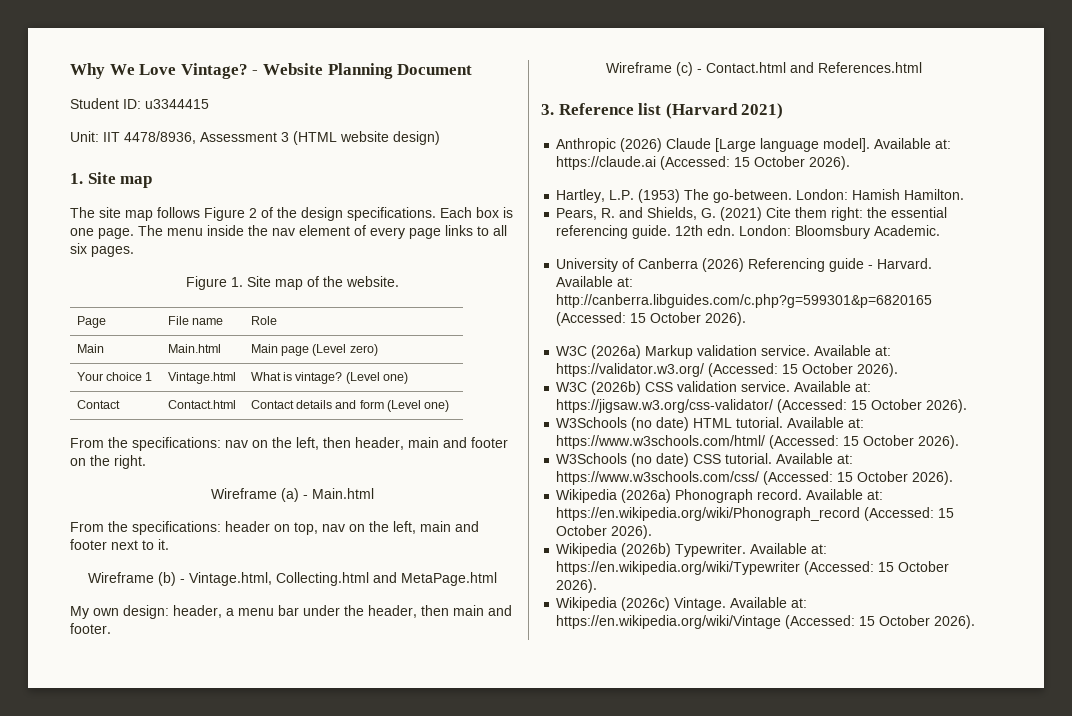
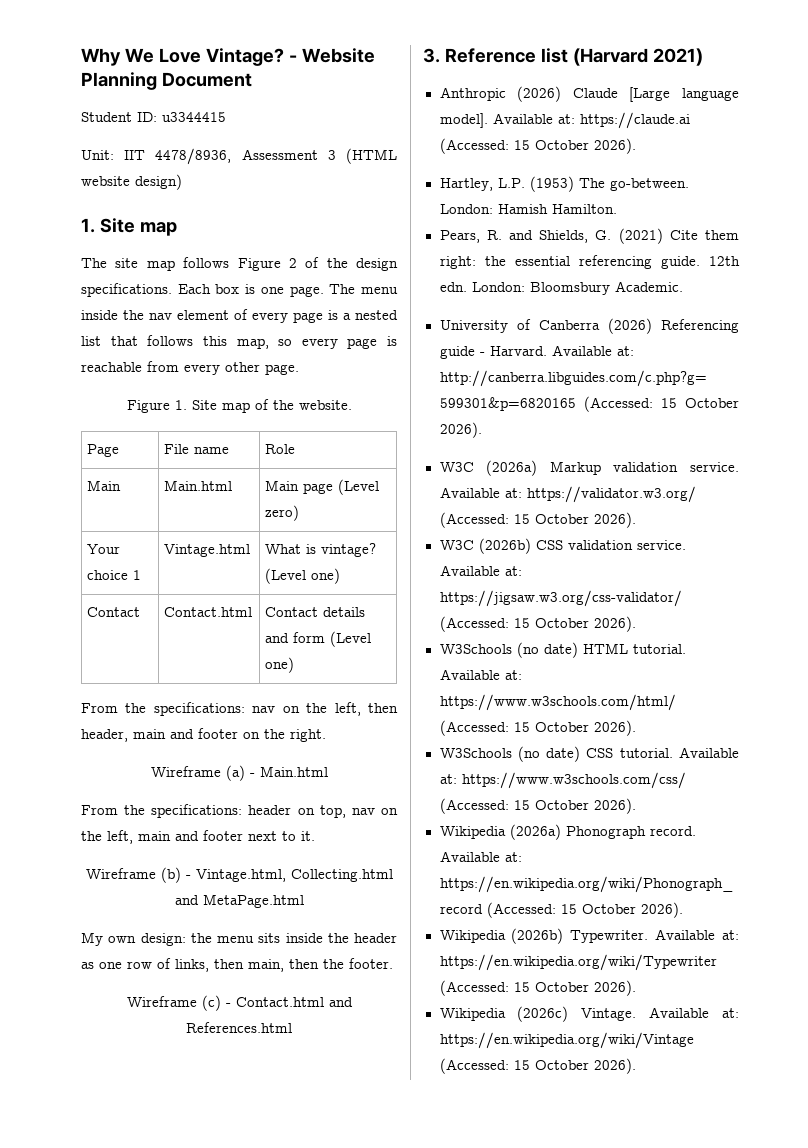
[445,225,507,236] [70,243,134,257] links to all six pages. -> [328,310,398,320] [81,335,397,349] [81,361,299,375] is a nested list that follows this map, so every page is reachable from every other page.
[173,605,512,618] header, a menu bar under the header, then main and -> [190,933,397,943] [81,958,344,972] the menu sits inside the header as one row of links, then main, then the

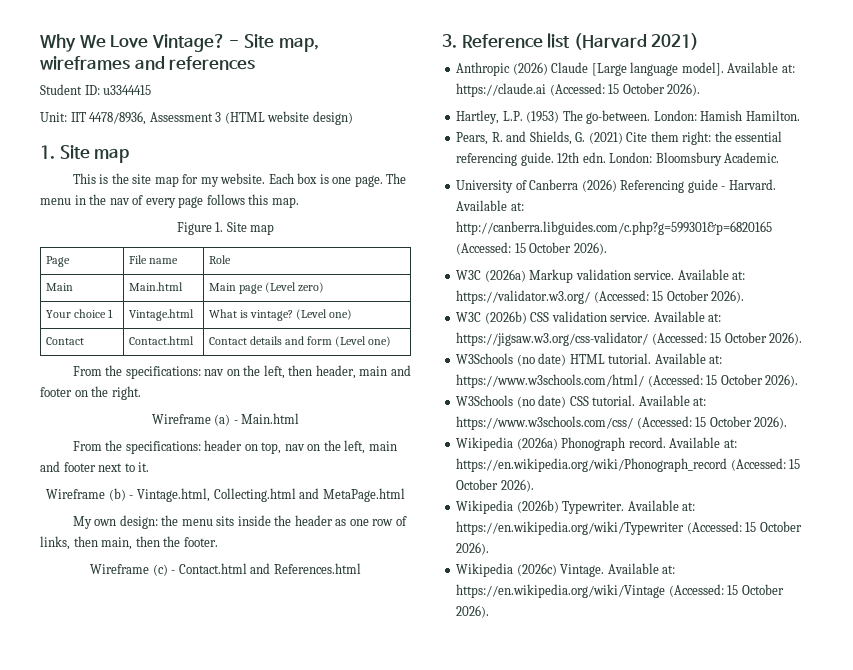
[301,48,375,63] [81,72,252,90] Website Planning Document -> [243,34,319,52] [40,56,256,70] Site map, wireframes and references
[81,257,398,271] [81,283,172,297] The site map follows Figure 2 of the design specifications. -> [72,173,266,187] This is the site map for my website.
[81,310,118,320] inside -> [74,195,86,205] in
[177,310,229,320] element -> (130, 201) none
[328,310,398,320] [81,335,397,349] [81,361,299,375] is a nested list that follows this map, so every page is reachable from every other page. -> [206,194,299,208] follows this map.
[254,399,352,410] of the website. -> (275, 229) none

